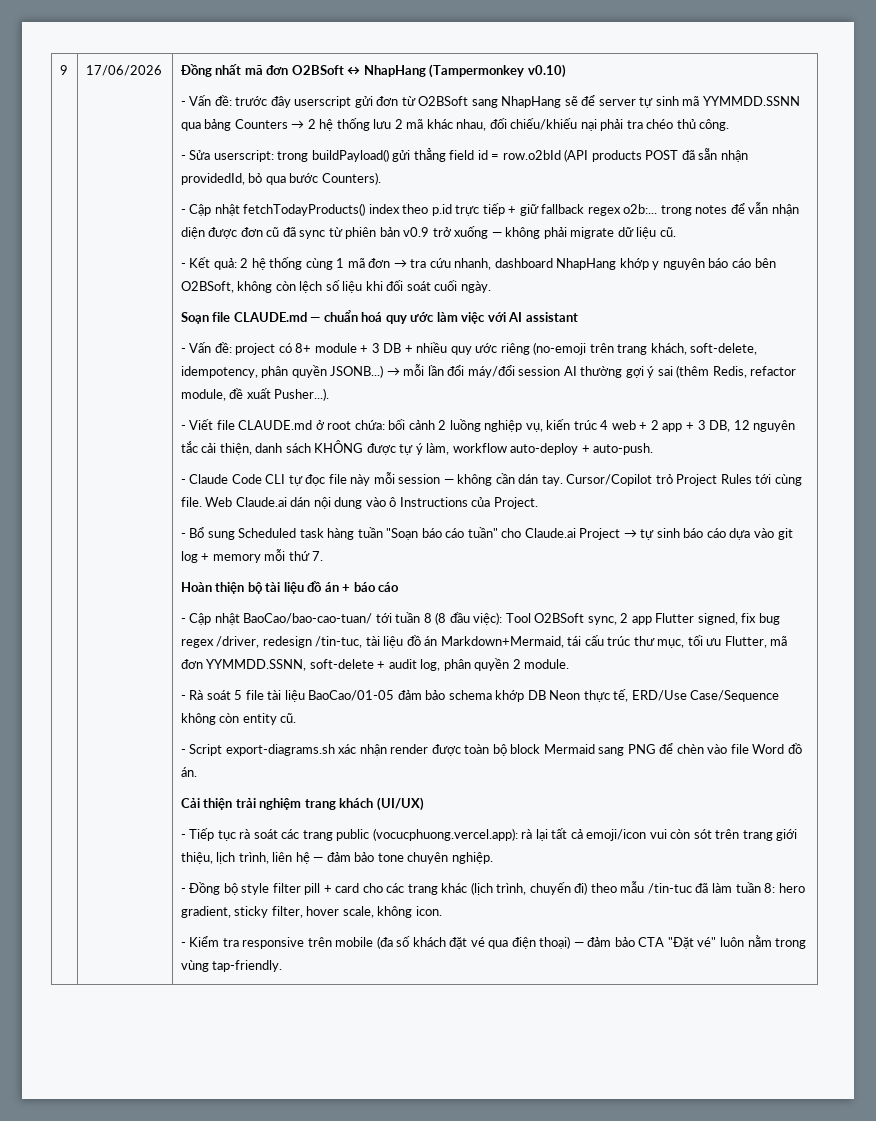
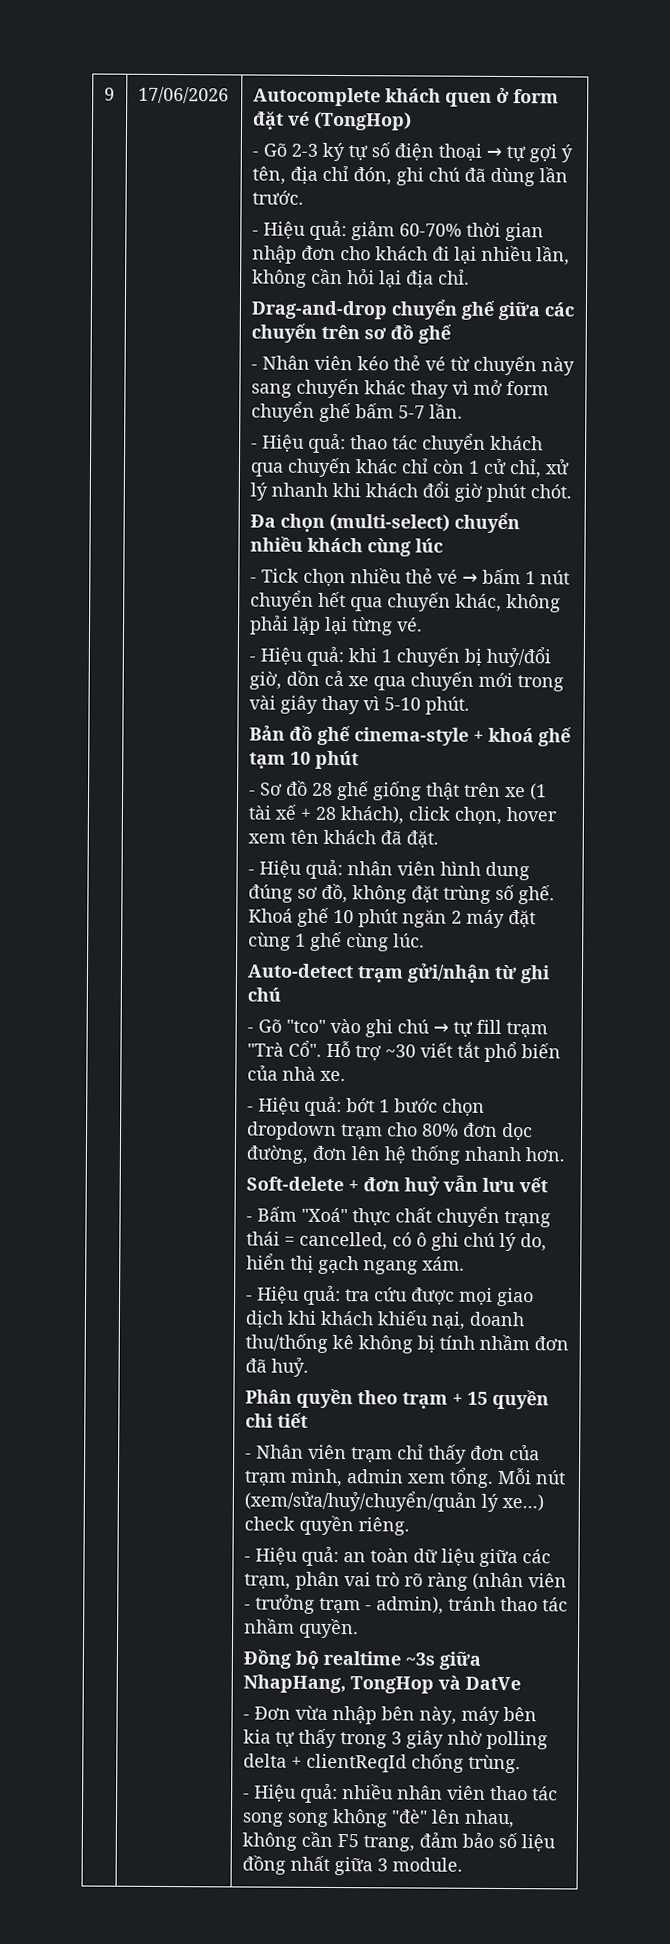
[180,64,566,78] [180,95,800,108] [180,118,730,131] [180,148,748,162] [180,172,381,185] [180,202,799,216] [180,226,676,239] [180,257,776,270] [180,280,491,293] [180,310,578,324] [180,342,758,355] [180,364,797,378] [180,388,330,401] [180,419,796,432] [180,440,654,455] [180,472,802,486] [180,497,538,509] [180,527,793,540] [180,549,324,563] [180,581,400,594] [180,612,780,625] [180,635,788,648] [180,658,570,671] [180,689,780,702] [180,713,297,725] [180,743,802,756] [180,767,197,777] [180,797,424,811] [180,828,798,841] [180,852,493,864] [180,881,805,895] [180,906,442,918] [180,935,807,949] [180,960,283,972] Đồng nhất mã đơn O2BSoft ↔ NhapHang (Tampermonkey v0.10) // - Vấn đề: trước đây userscript gửi đơn từ O2BSoft sang NhapHang sẽ để server tự sinh mã YYMMDD.SSNN qua bảng Counters → 2 hệ thống lưu 2 mã khác nhau, đối chiếu/khiếu nại phải tra chéo thủ công. // - Sửa userscript: trong buildPayload() gửi thẳng field id = row.o2bId (API products POST đã sẵn nhận providedId, bỏ qua bước Counters). // - Cập nhật fetchTodayProducts() index theo p.id trực tiếp + giữ fallback regex o2b:... trong notes để vẫn nhận diện được đơn cũ đã sync từ phiên bản v0.9 trở xuống — không phải migrate dữ liệu cũ. // - Kết quả: 2 hệ thống cùng 1 mã đơn → tra cứu nhanh, dashboard NhapHang khớp y nguyên báo cáo bên O2BSoft, không còn lệch số liệu khi đối soát cuối ngày. // Soạn file CLAUDE.md — chuẩn hoá quy ước làm việc với AI assistant // - Vấn đề: project có 8+ module + 3 DB + nhiều quy ước riêng (no-emoji trên trang khách, soft-delete, idempotency, phân quyền JSONB...) → mỗi lần đổi máy/đổi session AI thường gợi ý sai (thêm Redis, refactor module, đề xuất Pusher...). // - Viết file CLAUDE.md ở root chứa: bối cảnh 2 luồng nghiệp vụ, kiến trúc 4 web + 2 app + 3 DB, 12 nguyên tắc cải thiện, danh sách KHÔNG được tự ý làm, workflow auto-deploy + auto-push. // - Claude Code CLI tự đọc file này mỗi session — không cần dán tay. Cursor/Copilot trỏ Project Rules tới cùng file. Web Claude.ai dán nội dung vào ô Instructions của Project. // - Bổ sung Scheduled task hàng tuần "Soạn báo cáo tuần" cho Claude.ai Project → tự sinh báo cáo dựa vào git log + memory mỗi thứ 7. // Hoàn thiện bộ tài liệu đồ án + báo cáo // - Cập nhật BaoCao/bao-cao-tuan/ tới tuần 8 (8 đầu việc): Tool O2BSoft sync, 2 app Flutter signed, fix bug regex /driver, redesign /tin-tuc, tài liệu đồ án Markdown+Mermaid, tái cấu trúc thư mục, tối ưu Flutter, mã đơn YYMMDD.SSNN, soft-delete + audit log, phân quyền 2 module. // - Rà soát 5 file tài liệu BaoCao/01-05 đảm bảo schema khớp DB Neon thực tế, ERD/Use Case/Sequence không còn entity cũ. // - Script export-diagrams.sh xác nhận render được toàn bộ block Mermaid sang PNG để chèn vào file Word đồ án. // Cải thiện trải nghiệm trang khách (UI/UX) // - Tiếp tục rà soát các trang public (vocucphuong.vercel.app): rà lại tất cả emoji/icon vui còn sót trên trang giới thiệu, lịch trình, liên hệ — đảm bảo tone chuyên nghiệp. // - Đồng bộ style filter pill + card cho các trang khác (lịch trình, chuyến đi) theo mẫu /tin-tuc đã làm tuần 8: hero gradient, sticky filter, hover scale, không icon. // - Kiểm tra responsive trên mobile (đa số khách đặt vé qua điện thoại) — đảm bảo CTA "Đặt vé" luôn nằm trong vùng tap-friendly. -> [252,87,559,107] [251,111,412,131] [251,142,573,163] [251,165,568,187] [251,190,304,205] [251,220,544,242] [251,245,570,266] [251,268,470,288] [250,299,574,321] [250,323,452,344] [250,355,575,376] [250,378,549,399] [250,401,463,423] [250,433,543,454] [249,457,570,479] [249,481,572,503] [249,512,520,534] [249,536,443,557] [249,568,570,587] [249,590,561,613] [249,615,423,636] [248,646,551,668] [248,670,564,692] [248,695,470,715] [248,725,572,747] [248,750,359,770] [248,780,547,801] [247,804,557,825] [247,829,439,848] [247,859,530,881] [247,883,555,905] [247,907,536,929] [247,931,425,952] [246,963,551,984] [246,987,281,1002] [246,1018,548,1038] [246,1040,561,1063] [246,1065,346,1082] [246,1096,485,1117] [246,1121,533,1141] [245,1145,565,1165] [245,1175,548,1196] [245,1206,551,1228] [245,1231,547,1252] [245,1253,465,1275] [245,1285,534,1307] [244,1310,524,1330] [244,1333,569,1354] [244,1357,309,1377] [244,1388,549,1410] [244,1412,308,1428] [244,1444,540,1464] [243,1467,566,1488] [243,1490,544,1512] [243,1515,410,1536] [243,1546,551,1568] [243,1571,567,1591] [243,1594,568,1615] [243,1618,359,1639] [242,1649,481,1670] [242,1674,521,1694] [242,1705,537,1725] [242,1728,548,1750] [242,1753,521,1774] [242,1783,558,1804] [241,1808,515,1829] [241,1831,556,1852] [241,1855,463,1876] Autocomplete khách quen ở form đặt vé (TongHop) // - Gõ 2-3 ký tự số điện thoại → tự gợi ý tên, địa chỉ đón, ghi chú đã dùng lần trước. // - Hiệu quả: giảm 60-70% thời gian nhập đơn cho khách đi lại nhiều lần, không cần hỏi lại địa chỉ. // Drag-and-drop chuyển ghế giữa các chuyến trên sơ đồ ghế // - Nhân viên kéo thẻ vé từ chuyến này sang chuyến khác thay vì mở form chuyển ghế bấm 5-7 lần. // - Hiệu quả: thao tác chuyển khách qua chuyến khác chỉ còn 1 cử chỉ, xử lý nhanh khi khách đổi giờ phút chót. // Đa chọn (multi-select) chuyển nhiều khách cùng lúc // - Tick chọn nhiều thẻ vé → bấm 1 nút chuyển hết qua chuyến khác, không phải lặp lại từng vé. // - Hiệu quả: khi 1 chuyến bị huỷ/đổi giờ, dồn cả xe qua chuyến mới trong vài giây thay vì 5-10 phút. // Bản đồ ghế cinema-style + khoá ghế tạm 10 phút // - Sơ đồ 28 ghế giống thật trên xe (1 tài xế + 28 khách), click chọn, hover xem tên khách đã đặt. // - Hiệu quả: nhân viên hình dung đúng sơ đồ, không đặt trùng số ghế. Khoá ghế 10 phút ngăn 2 máy đặt cùng 1 ghế cùng lúc. // Auto-detect trạm gửi/nhận từ ghi chú // - Gõ "tco" vào ghi chú → tự fill trạm "Trà Cổ". Hỗ trợ ~30 viết tắt phổ biến của nhà xe. // - Hiệu quả: bớt 1 bước chọn dropdown trạm cho 80% đơn dọc đường, đơn lên hệ thống nhanh hơn. // Soft-delete + đơn huỷ vẫn lưu vết // - Bấm "Xoá" thực chất chuyển trạng thái = cancelled, có ô ghi chú lý do, hiển thị gạch ngang xám. // - Hiệu quả: tra cứu được mọi giao dịch khi khách khiếu nại, doanh thu/thống kê không bị tính nhầm đơn đã huỷ. // Phân quyền theo trạm + 15 quyền chi tiết // - Nhân viên trạm chỉ thấy đơn của trạm mình, admin xem tổng. Mỗi nút (xem/sửa/huỷ/chuyển/quản lý xe...) check quyền riêng. // - Hiệu quả: an toàn dữ liệu giữa các trạm, phân vai trò rõ ràng (nhân viên - trưởng trạm - admin), tránh thao tác nhầm quyền. // Đồng bộ realtime ~3s giữa NhapHang, TongHop và DatVe // - Đơn vừa nhập bên này, máy bên kia tự thấy trong 3 giây nhờ polling delta + clientReqId chống trùng. // - Hiệu quả: nhiều nhân viên thao tác song song không "đè" lên nhau, không cần F5 trang, đảm bảo số liệu đồng nhất giữa 3 module.

